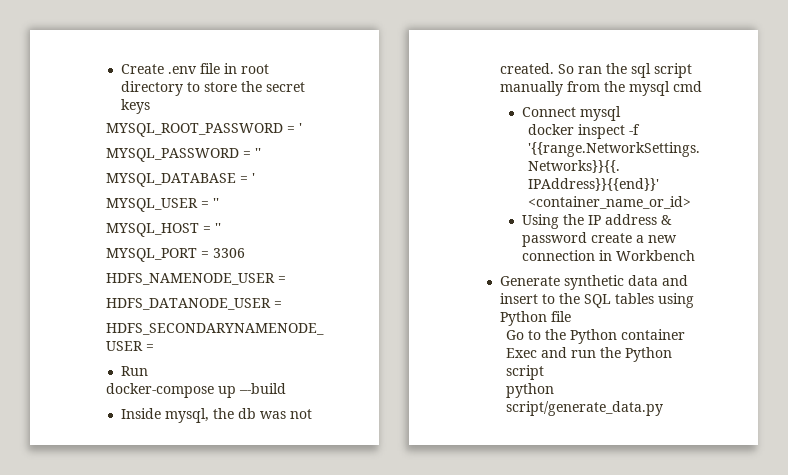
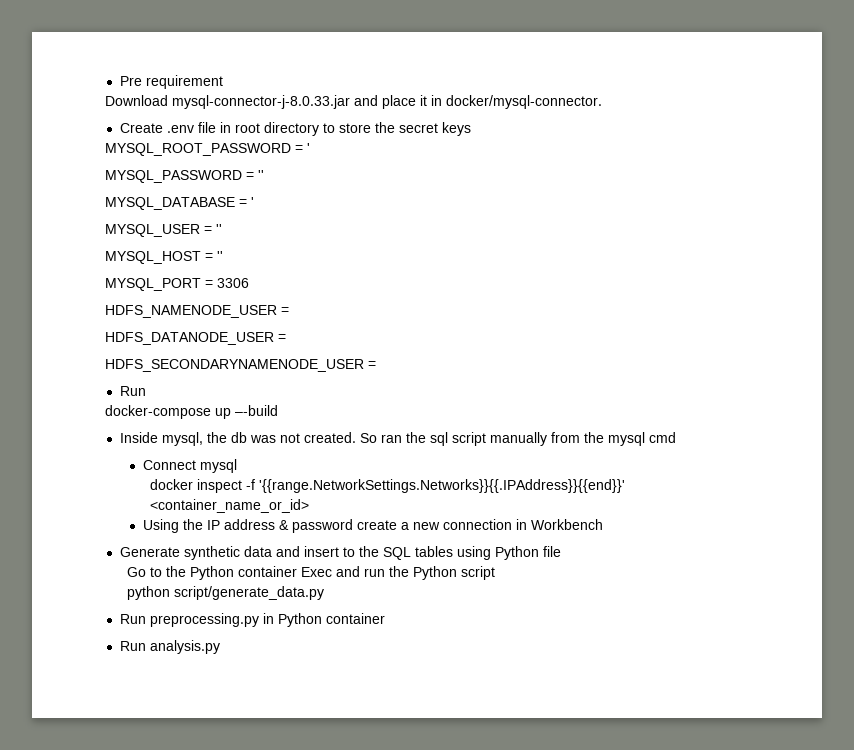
(121, 69) none -> [120,75,224,89] [104,95,602,109] Pre requirement // Download mysql-connector-j-8.0.33.jar and place it in docker/mysql-connector. //
(664, 408) none -> [120,613,386,627] [120,640,221,654] // Run preprocessing.py in Python container // Run analysis.py

